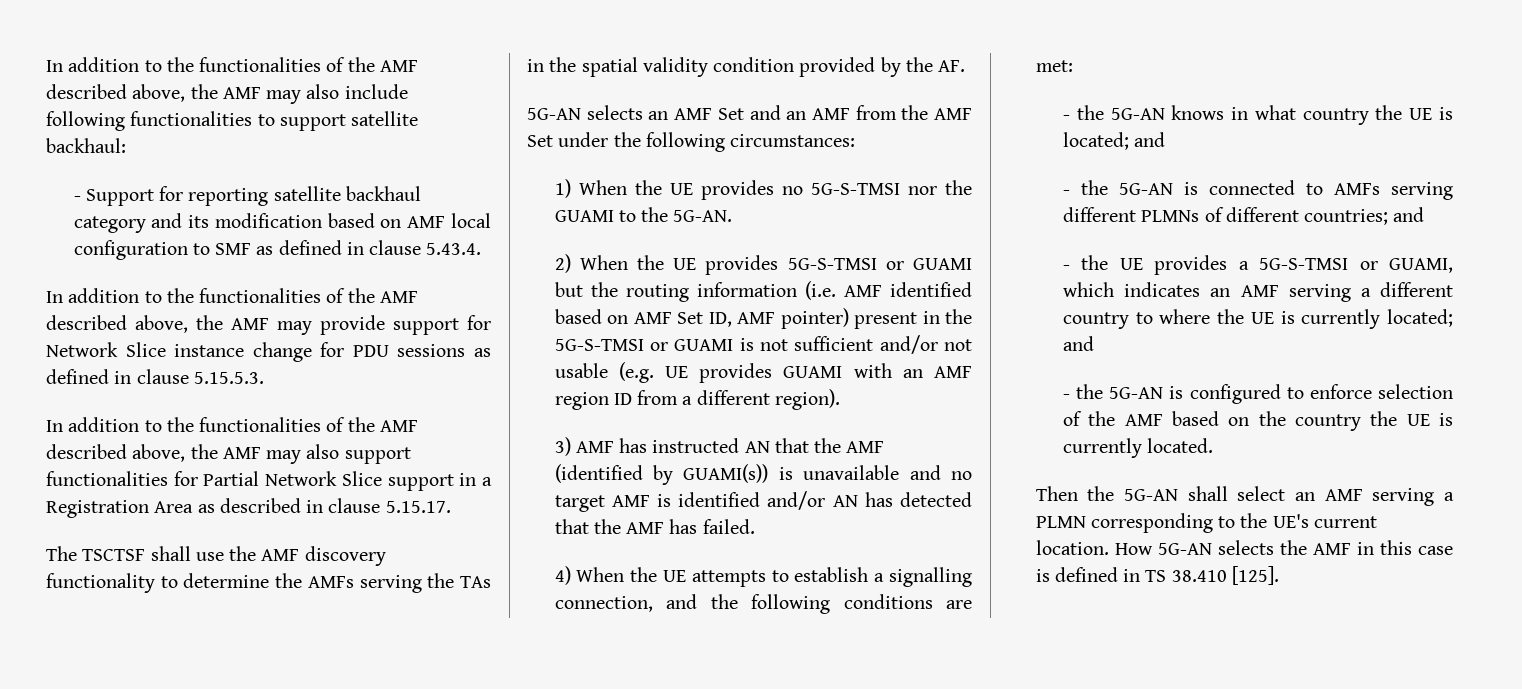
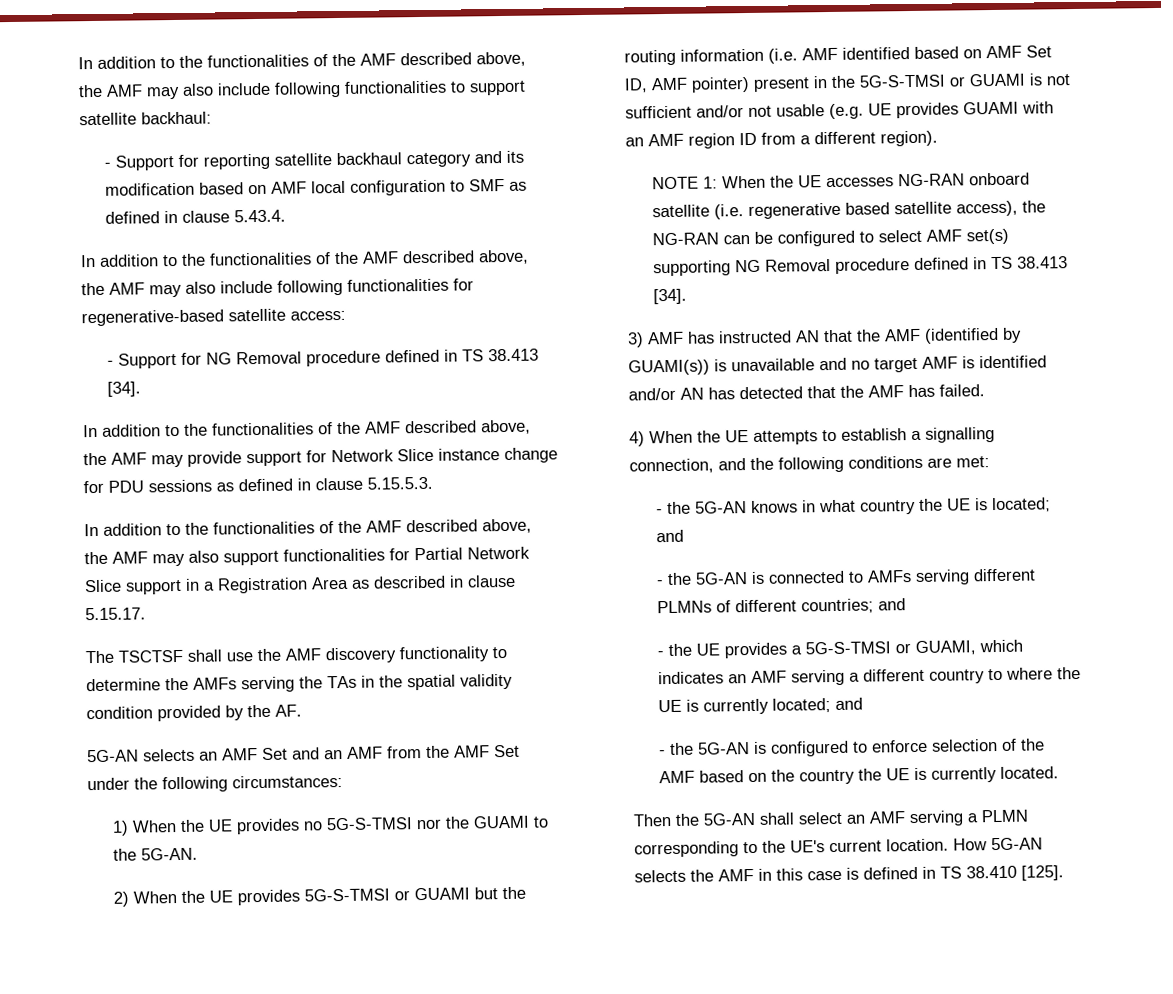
(482, 249) none -> [81,249,529,268] [81,278,474,298] [81,308,346,327] [107,348,540,369] [107,381,142,397] // In addition to the functionalities of the AMF described above, the AMF may also include following functionalities for regenerative-based satellite access: // - Support for NG Removal procedure defined in TS 38.413 [34].
(840, 399) none -> [651,172,1030,190] [651,200,1046,220] [651,228,1009,247] [652,256,1068,277] [652,288,687,305] // NOTE 1: When the UE accesses NG-RAN onboard satellite (i.e. regenerative based satellite access), the NG-RAN can be configured to select AMF set(s) supporting NG Removal procedure defined in TS 38.413 [34].

